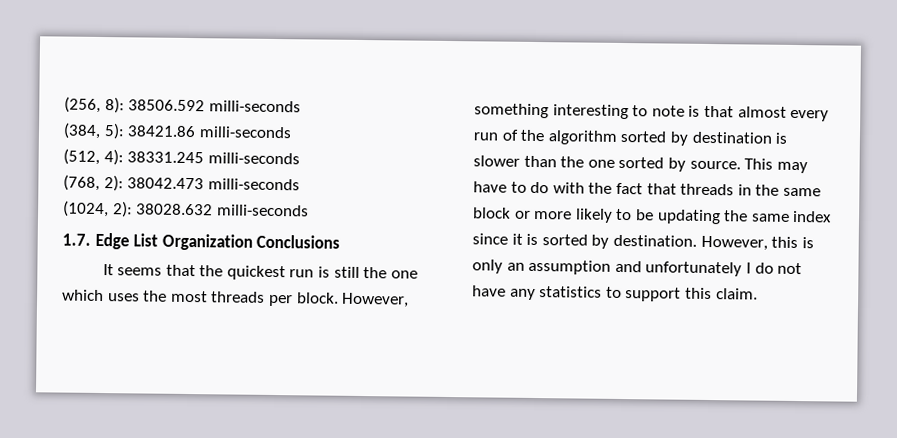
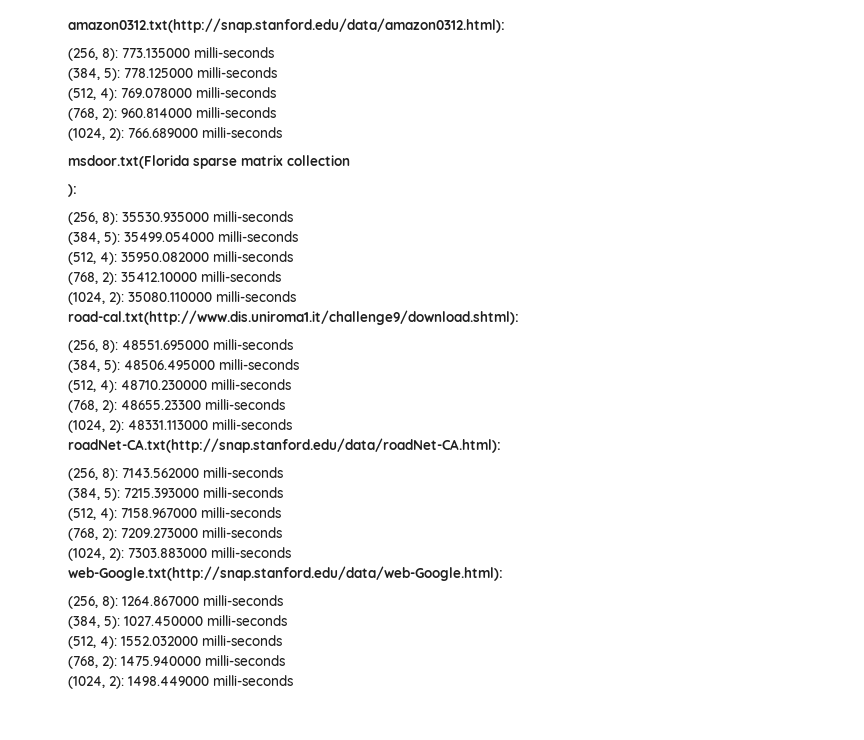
[64,96,301,114] [63,122,292,140] [63,148,300,166] [63,174,300,192] [63,200,309,218] [62,232,341,251] [102,264,418,281] [62,289,410,308] [474,103,830,122] [473,129,789,146] [473,155,808,174] [473,181,821,197] [473,207,833,225] [472,233,814,251] [472,259,803,277] [472,285,758,302] (256, 8): 38506.592 milli-seconds // (384, 5): 38421.86 milli-seconds // (512, 4): 38331.245 milli-seconds // (768, 2): 38042.473 milli-seconds // (1024, 2): 38028.632 milli-seconds // 1.7. Edge List Organization Conclusions // It seems that the quickest run is still the one which uses the most threads per block. However, something interesting to note is that almost every run of the algorithm sorted by destination is slower than the one sorted by source. This may have to do with the fact that threads in the same block or more likely to be updating the same index since it is sorted by destination. However, this is only an assumption and unfortunately I do not have any statistics to support this claim. -> [68,18,505,33] [68,47,274,61] [68,67,277,81] [68,87,276,101] [68,107,276,121] [68,127,282,141] [68,155,350,169] [68,184,77,197] [68,211,293,225] [68,231,298,245] [68,251,293,265] [68,271,281,285] [68,291,296,305] [68,310,519,325] [68,339,293,353] [68,359,299,373] [68,379,291,393] [68,399,285,413] [68,419,292,433] [68,438,501,453] [68,467,283,481] [68,487,283,501] [68,507,281,521] [68,527,282,541] [68,547,291,561] [68,566,503,581] [68,595,283,609] [68,615,287,629] [68,635,282,649] [68,655,285,669] [68,675,293,689] amazon0312.txt(http://snap.stanford.edu/data/amazon0312.html): // (256, 8): 773.135000 milli-seconds // (384, 5): 778.125000 milli-seconds // (512, 4): 769.078000 milli-seconds // (768, 2): 960.814000 milli-seconds // (1024, 2): 766.689000 milli-seconds // msdoor.txt(Florida sparse matrix collection // ): // (256, 8): 35530.935000 milli-seconds // (384, 5): 35499.054000 milli-seconds // (512, 4): 35950.082000 milli-seconds // (768, 2): 35412.10000 milli-seconds // (1024, 2): 35080.110000 milli-seconds // road-cal.txt(http://www.dis.uniroma1.it/challenge9/download.shtml): // (256, 8): 48551.695000 milli-seconds // (384, 5): 48506.495000 milli-seconds // (512, 4): 48710.230000 milli-seconds // (768, 2): 48655.23300 milli-seconds // (1024, 2): 48331.113000 milli-seconds // roadNet-CA.txt(http://snap.stanford.edu/data/roadNet-CA.html): // (256, 8): 7143.562000 milli-seconds // (384, 5): 7215.393000 milli-seconds // (512, 4): 7158.967000 milli-seconds // (768, 2): 7209.273000 milli-seconds // (1024, 2): 7303.883000 milli-seconds // web-Google.txt(http://snap.stanford.edu/data/web-Google.html): // (256, 8): 1264.867000 milli-seconds // (384, 5): 1027.450000 milli-seconds // (512, 4): 1552.032000 milli-seconds // (768, 2): 1475.940000 milli-seconds // (1024, 2): 1498.449000 milli-seconds

